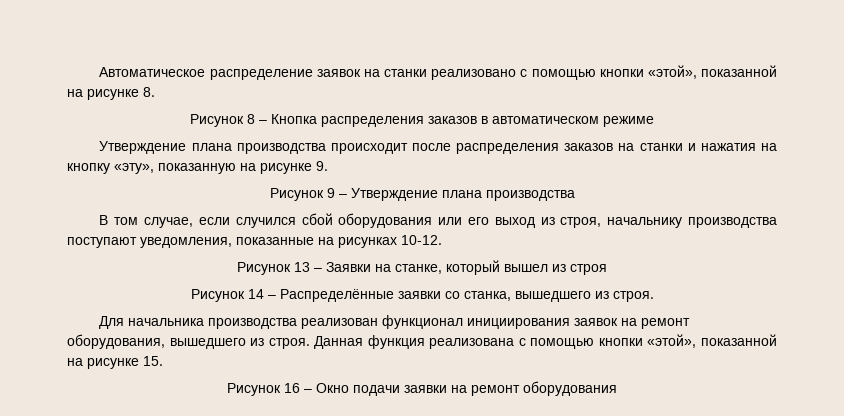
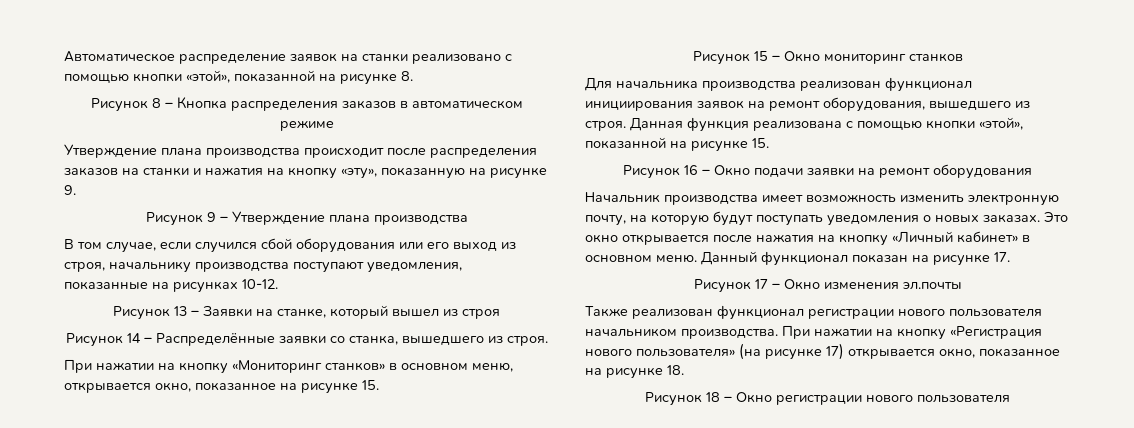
(654, 296) none -> [64,359,513,374] [64,380,379,394] [692,51,963,65] // При нажатии на кнопку «Мониторинг станков» в основном меню, открывается окно, показанное на рисунке 15. // Рисунок 15 – Окно мониторинг станков
(617, 388) none -> [585,192,1059,206] [585,211,1068,226] [585,231,1030,246] [585,251,1010,266] [693,279,962,293] [585,305,1042,320] [585,325,1042,340] [585,343,1060,360] [585,365,684,379] [645,392,1010,406] // Начальник производства имеет возможность изменить электронную почту, на которую будут поступать уведомления о новых заказах. Это окно открывается после нажатия на кнопку «Личный кабинет» в основном меню. Данный функционал показан на рисунке 17. // Рисунок 17 – Окно изменения эл.почты // Также реализован функционал регистрации нового пользователя начальником производства. При нажатии на кнопку «Регистрация нового пользователя» (на рисунке 17) открывается окно, показанное на рисунке 18. // Рисунок 18 – Окно регистрации нового пользователя

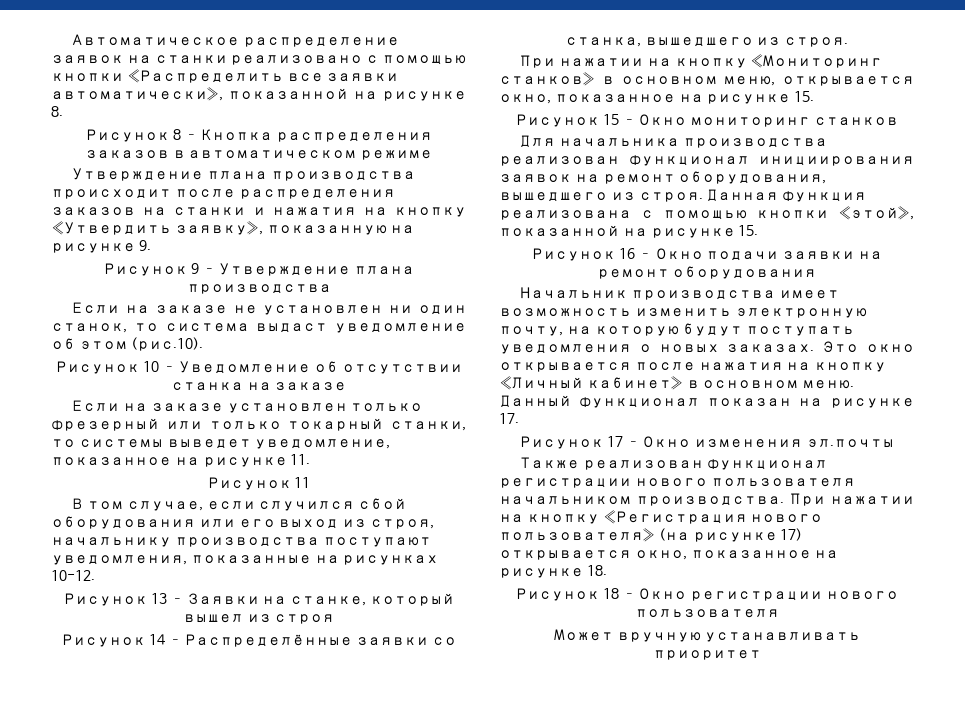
[186,70,230,83] «этой», -> [126,69,399,83] [51,87,223,101] «Распределить все заявки автоматически»,
[341,168,377,179] «эту», -> [51,221,263,235] «Утвердить заявку»,
(468, 220) none -> [71,302,467,315] [51,323,466,333] [51,337,203,351] [55,361,462,374] [170,382,347,391] [71,400,423,413] [51,418,466,431] [51,439,391,449] [51,454,311,467] [206,477,311,490] // Если на заказе не установлен ни один станок, то система выдаст уведомление об этом (рис.10). // Рисунок 10 – Уведомление об отсутствии станка на заказе // Если на заказе установлен только фрезерный или только токарный станки, то системы выведет уведомление, показанное на рисунке 11. // Рисунок 11
(1010, 399) none -> [552,629,861,642] [652,650,761,660] // Может вручную устанавливать приоритет

